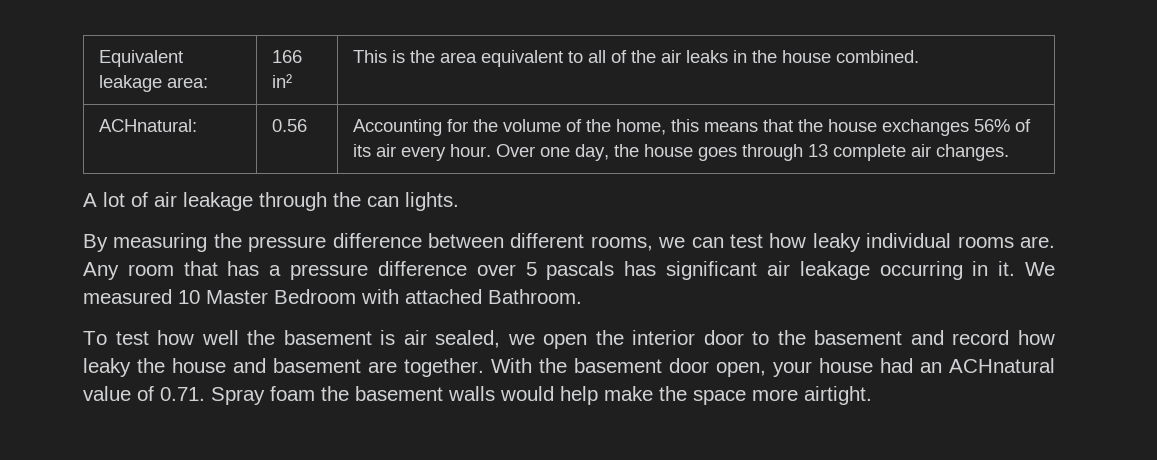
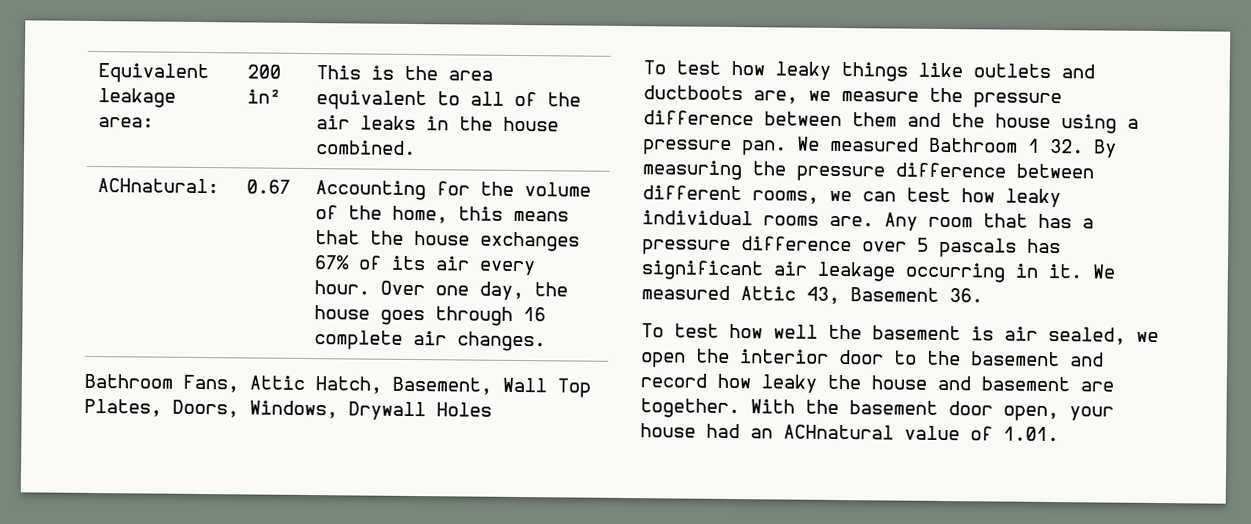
[272,50,303,63] 166 -> [246,64,281,79] 200
[272,119,308,132] 0.56 -> [245,179,291,194] 0.67
[974,119,1011,132] 56% -> [313,255,350,270] 67%
[808,144,829,157] 13 -> [522,307,546,322] 16
[83,192,459,211] A lot of air leakage through the can lights. // -> [84,373,591,398] [84,398,492,421] [643,60,1095,82] [643,85,1062,109] [643,110,1139,134] [643,136,1084,156] Bathroom Fans, Attic Hatch, Basement, Wall Top Plates, Doors, Windows, Drywall Holes // To test how leaky things like outlets and ductboots are, we measure the pressure difference between them and the house using a pressure pan. We measured Bathroom 1 32.
[178,289,582,304] 10 Master Bedroom with attached Bathroom. -> [740,286,983,305] Attic 43, Basement 36.
[160,386,872,405] 0.71. Spray foam the basement walls would help make the space more airtight. -> [1003,426,1059,442] 1.01.

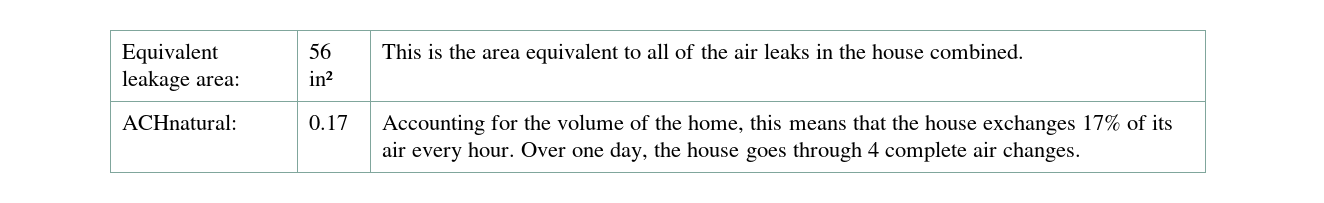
[246,64,281,79] 200 -> [308,43,331,59] 56
[245,179,291,194] 0.67 -> [308,115,348,130] 0.17
[313,255,350,270] 67% -> [1081,114,1121,131] 17%
[522,307,546,322] 16 -> [867,142,879,157] 4
[84,373,591,398] [84,398,492,421] [643,60,1095,82] [643,85,1062,109] [643,110,1139,134] [643,136,1117,158] [642,160,1094,182] [642,185,1061,208] [642,210,1094,231] [642,236,1061,258] [641,260,1115,283] [641,285,983,305] [641,323,1159,345] [641,348,1104,368] [640,373,1114,393] [640,398,1114,422] [640,423,1059,442] // Bathroom Fans, Attic Hatch, Basement, Wall Top Plates, Doors, Windows, Drywall Holes // To test how leaky things like outlets and ductboots are, we measure the pressure difference between them and the house using a pressure pan. We measured Bathroom 1 32. By measuring the pressure difference between different rooms, we can test how leaky individual rooms are. Any room that has a pressure difference over 5 pascals has significant air leakage occurring in it. We measured Attic 43, Basement 36. // To test how well the basement is air sealed, we open the interior door to the basement and record how leaky the house and basement are together. With the basement door open, your house had an ACHnatural value of 1.01. -> (1081, 151) none

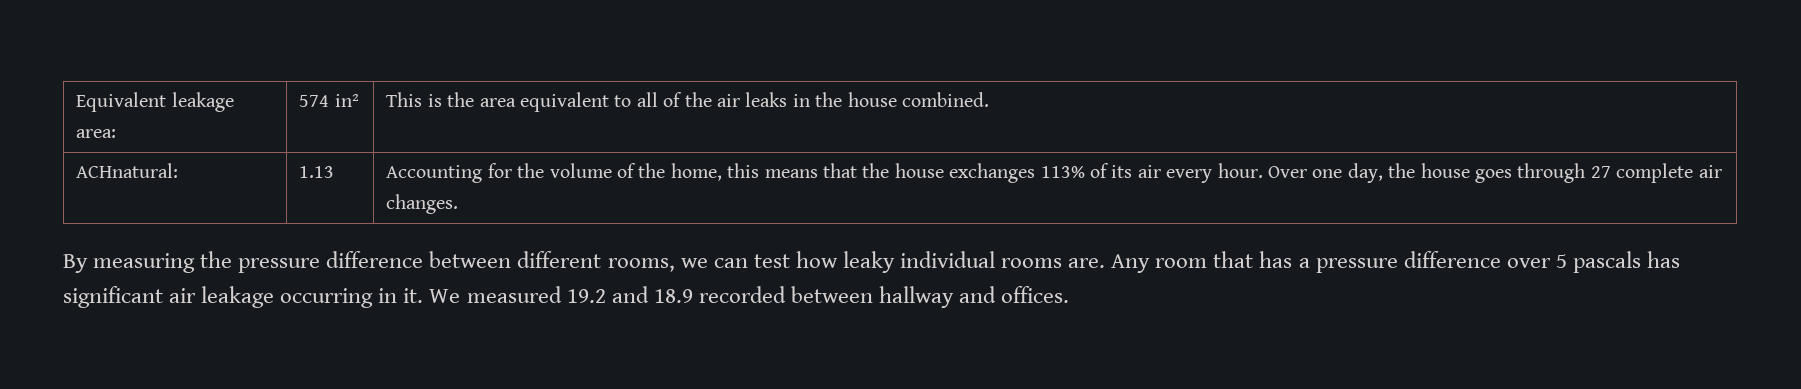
[308,43,331,59] 56 -> [299,95,330,107] 574
[308,115,348,130] 0.17 -> [299,166,335,178] 1.13
[1081,114,1121,131] 17% -> [1040,166,1085,178] 113%
[867,142,879,157] 4 -> [1590,166,1611,178] 27
(1081, 151) none -> [63,251,1680,273] [63,286,1070,308] // By measuring the pressure difference between different rooms, we can test how leaky individual rooms are. Any room that has a pressure difference over 5 pascals has significant air leakage occurring in it. We measured 19.2 and 18.9 recorded between hallway and offices.

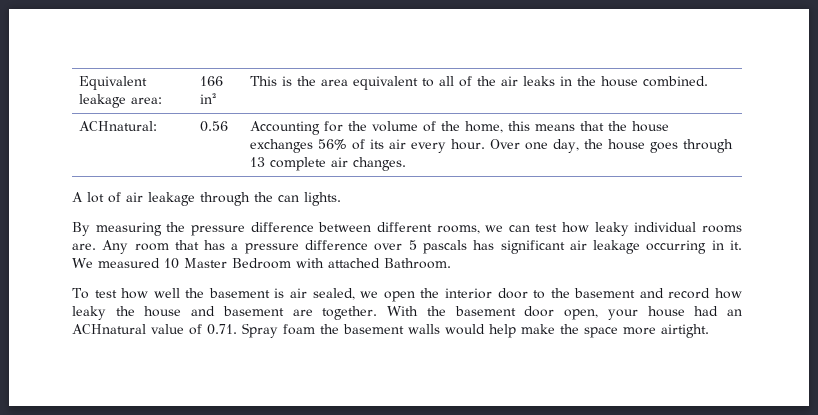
[299,95,330,107] 574 -> [200,76,224,86] 166
[299,166,335,178] 1.13 -> [200,121,229,132] 0.56
[1040,166,1085,178] 113% -> [318,139,348,150] 56%
[1590,166,1611,178] 27 -> [250,157,266,167] 13
(459, 204) none -> [72,192,341,206] // A lot of air leakage through the can lights.
[566,286,1070,308] 19.2 and 18.9 recorded between hallway and offices. -> [164,258,451,269] [72,288,742,302] [72,306,743,320] [72,323,709,338] 10 Master Bedroom with attached Bathroom. // To test how well the basement is air sealed, we open the interior door to the basement and record how leaky the house and basement are together. With the basement door open, your house had an ACHnatural value of 0.71. Spray foam the basement walls would help make the space more airtight.

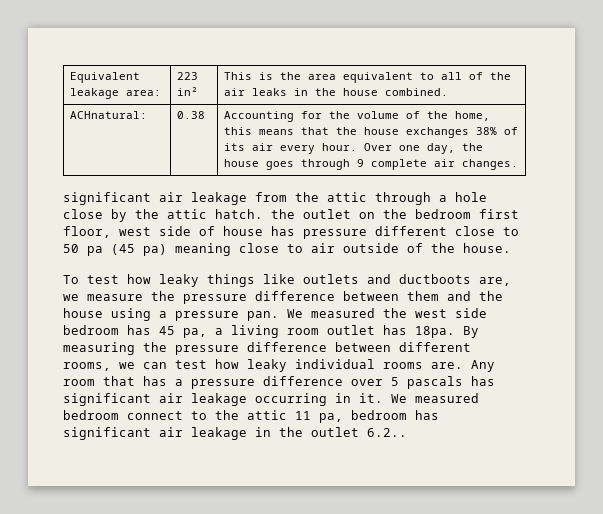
[200,76,224,86] 166 -> [177,72,199,80] 223
[200,121,229,132] 0.56 -> [177,111,206,119] 0.38
[318,139,348,150] 56% -> [476,127,498,135] 38%
[250,157,266,167] 13 -> [357,159,365,167] 9
[72,192,341,206] A lot of air leakage through the can lights. // -> [63,192,487,205] [63,209,519,222] [63,226,519,239] [63,243,511,256] [63,274,511,287] [63,291,503,304] [63,308,487,321] [63,325,455,338] significant air leakage from the attic through a hole close by the attic hatch. the outlet on the bedroom first floor, west side of house has pressure different close to 50 pa (45 pa) meaning close to air outside of the house. // To test how leaky things like outlets and ductboots are, we measure the pressure difference between them and the house using a pressure pan. We measured the west side bedroom has 45 pa, a living room outlet has 18pa.
[164,258,451,269] [72,288,742,302] [72,306,743,320] [72,323,709,338] 10 Master Bedroom with attached Bathroom. // To test how well the basement is air sealed, we open the interior door to the basement and record how leaky the house and basement are together. With the basement door open, your house had an ACHnatural value of 0.71. Spray foam the basement walls would help make the space more airtight. -> [63,410,439,423] [63,427,407,440] bedroom connect to the attic 11 pa, bedroom has significant air leakage in the outlet 6.2..

